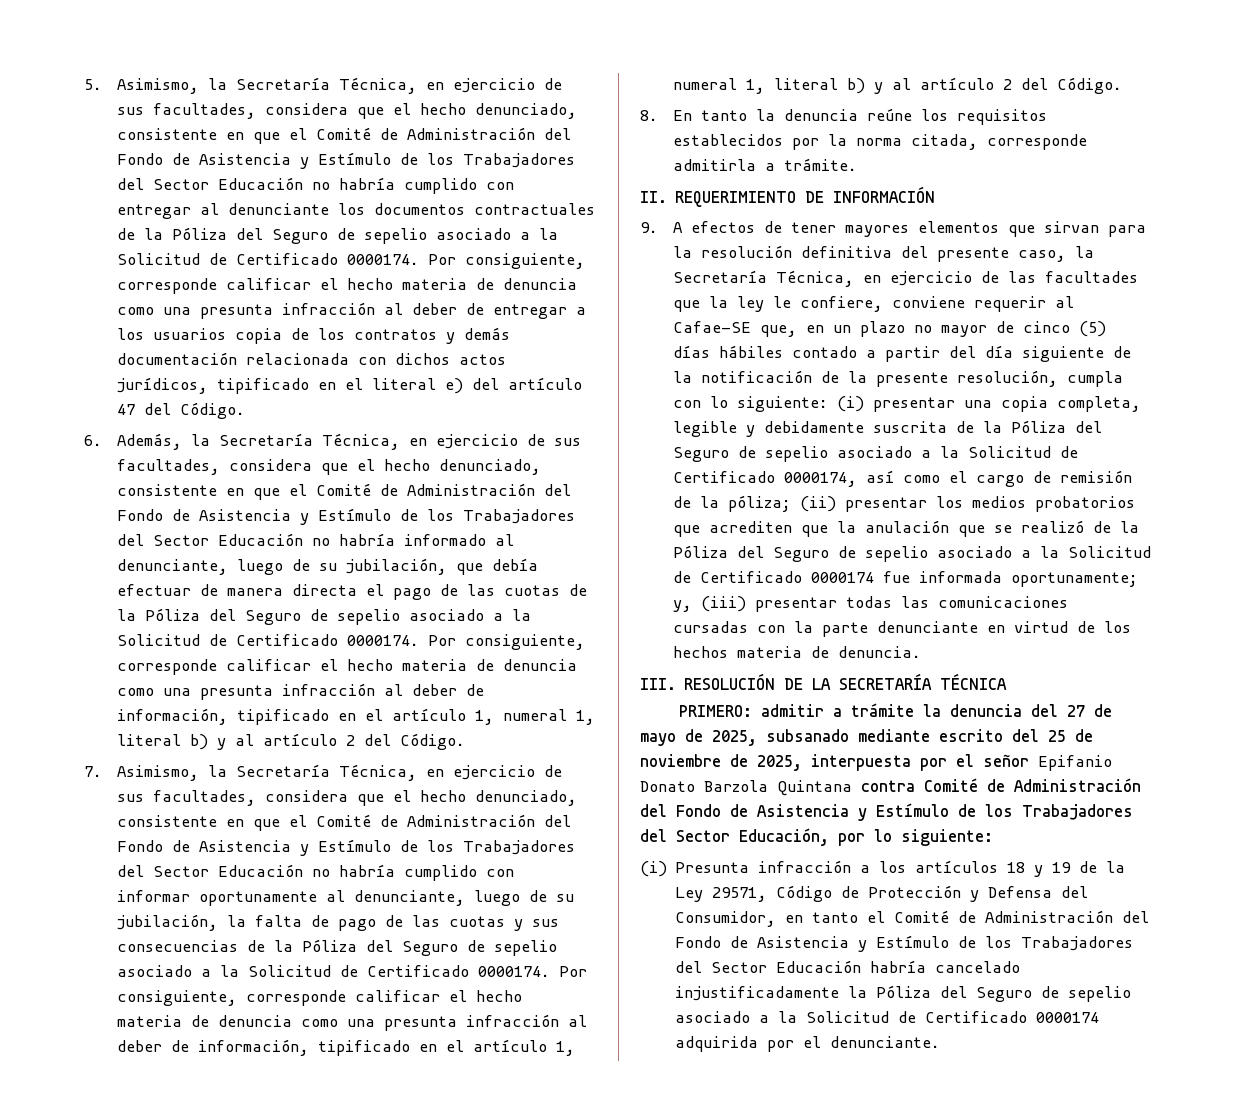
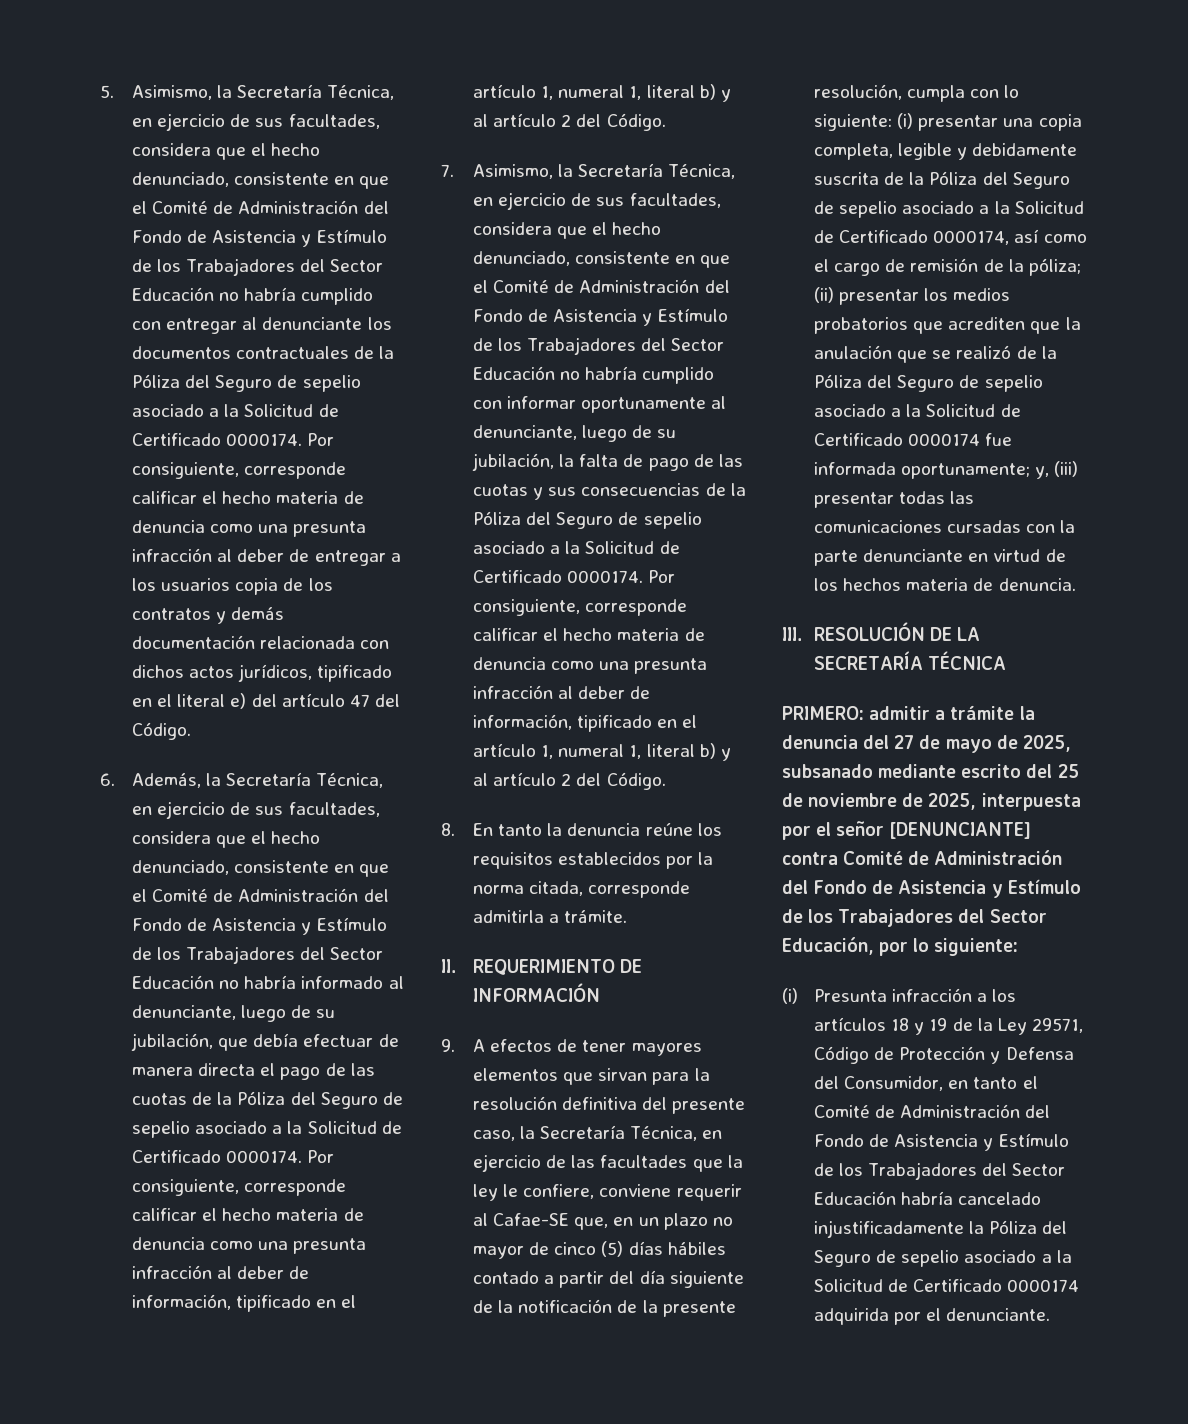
[1038,755,1112,771] [640,780,852,796] Epifanio Donato Barzola Quintana -> [889,822,1032,839] [DENUNCIANTE]

